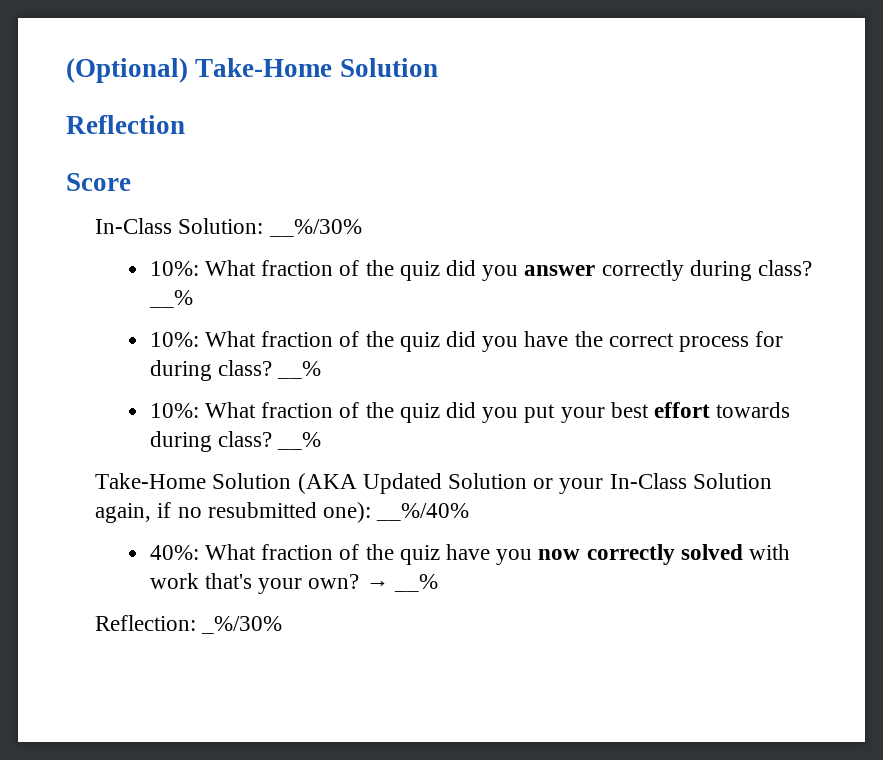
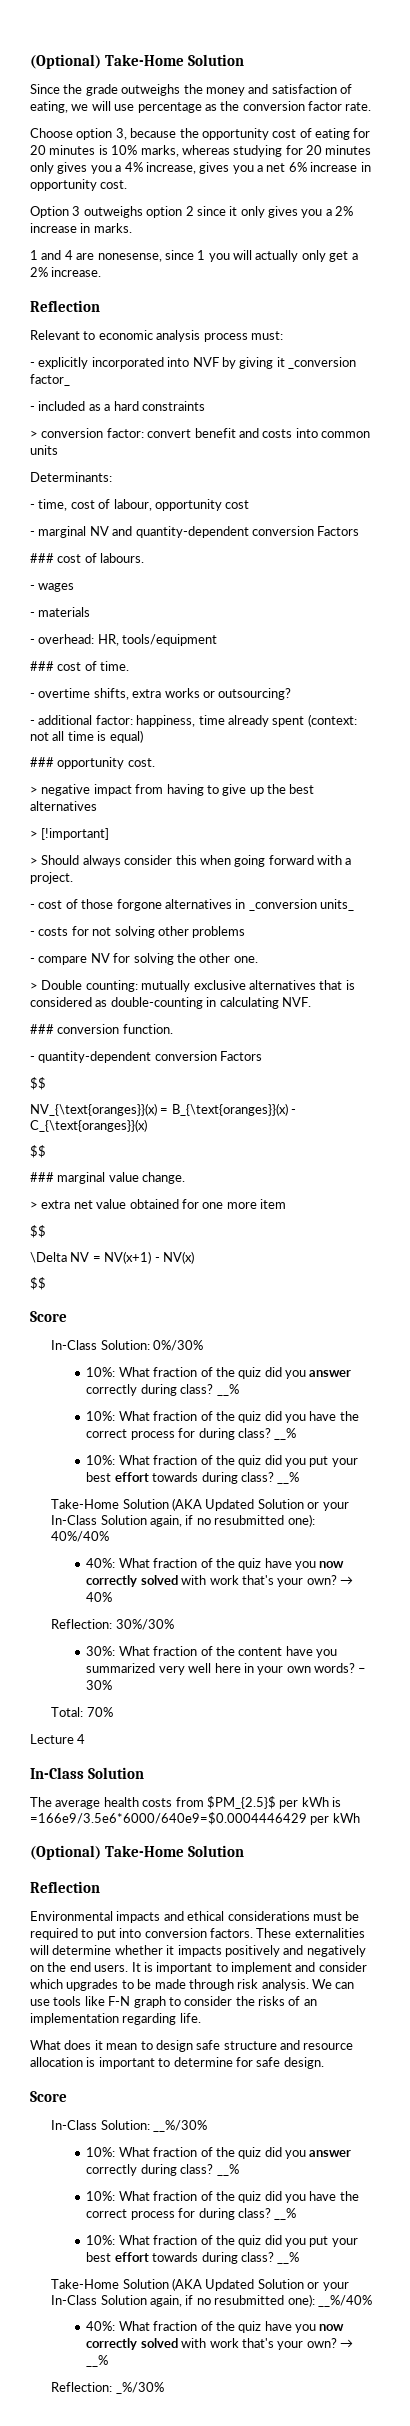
[66,58,438,83] [66,115,185,134] (Optional) Take-Home Solution // Reflection -> [30,54,244,69] [30,84,352,96] [30,101,372,113] [30,128,371,140] [30,145,372,157] [30,162,371,174] [30,179,128,191] [30,206,354,218] [30,223,132,233] [30,250,358,262] [30,267,102,277] [30,300,100,312] [30,330,283,342] [30,357,356,369] [30,374,70,386] [30,401,205,411] [30,428,370,438] [30,445,58,455] [30,472,112,482] [30,499,250,511] [30,526,360,538] [30,553,145,563] [30,583,75,592] [30,607,91,617] [30,634,218,646] [30,661,130,671] [30,688,292,700] [30,714,357,727] [30,730,143,743] [30,757,155,769] [30,784,315,796] [30,801,97,811] [30,828,110,840] [30,855,352,867] [30,872,73,884] [30,899,354,911] [30,926,246,938] [30,953,258,965] [30,980,355,992] [30,997,311,1009] [30,1024,173,1034] [30,1051,263,1063] [30,1077,46,1090] [30,1103,297,1116] [30,1119,147,1132] [30,1145,46,1158] [30,1172,186,1184] [30,1199,286,1209] [30,1225,46,1238] [30,1251,194,1264] [30,1277,46,1290] [30,1311,67,1322] [51,1340,204,1351] [86,1367,352,1379] [86,1384,239,1396] [86,1411,359,1423] [86,1428,297,1440] [86,1455,358,1467] [86,1472,300,1484] [51,1498,349,1511] [51,1514,315,1527] [51,1531,110,1542] [86,1558,345,1570] [86,1575,354,1587] [86,1592,113,1602] [51,1619,174,1630] [86,1646,338,1658] [86,1663,367,1675] [86,1680,113,1690] [51,1707,113,1717] [30,1734,86,1744] [30,1767,144,1779] [30,1796,341,1809] [30,1812,360,1825] [30,1845,244,1860] [30,1881,100,1893] [30,1911,360,1923] [30,1928,365,1940] [30,1945,366,1957] [30,1962,367,1974] [30,1979,355,1991] [30,1996,317,2008] [30,2013,201,2025] [30,2040,354,2052] [30,2057,324,2069] (Optional) Take-Home Solution // Since the grade outweighs the money and satisfaction of eating, we will use percentage as the conversion factor rate. // Choose option 3, because the opportunity cost of eating for 20 minutes is 10% marks, whereas studying for 20 minutes only gives you a 4% increase, gives you a net 6% increase in opportunity cost. // Option 3 outweighs option 2 since it only gives you a 2% increase in marks. // 1 and 4 are nonesense, since 1 you will actually only get a 2% increase. // Reflection // Relevant to economic analysis process must: // - explicitly incorporated into NVF by giving it _conversion factor_ // - included as a hard constraints // > conversion factor: convert benefit and costs into common units // Determinants: // - time, cost of labour, opportunity cost // - marginal NV and quantity-dependent conversion Factors // ### cost of labours. // - wages // - materials // - overhead: HR, tools/equipment // ### cost of time. // - overtime shifts, extra works or outsourcing? // - additional factor: happiness, time already spent (context: not all time is equal) // ### opportunity cost. // > negative impact from having to give up the best alternatives // > [!important] // > Should always consider this when going forward with a project. // - cost of those forgone alternatives in _conversion units_ // - costs for not solving other problems // - compare NV for solving the other one. // > Double counting: mutually exclusive alternatives that is considered as double-counting in calculating NVF. // ### conversion function. // - quantity-dependent conversion Factors // $$ // NV_{\text{oranges}}(x) = B_{\text{oranges}}(x) - C_{\text{oranges}}(x) // $$ // ### marginal value change. // > extra net value obtained for one more item // $$ // \Delta NV = NV(x+1) - NV(x) // $$ // Score // In-Class Solution: 0%/30% // 10%: What fraction of the quiz did you answer correctly during class? __% // 10%: What fraction of the quiz did you have the correct process for during class? __% // 10%: What fraction of the quiz did you put your best effort towards during class? __% // Take-Home Solution (AKA Updated Solution or your In-Class Solution again, if no resubmitted one): 40%/40% // 40%: What fraction of the quiz have you now correctly solved with work that's your own? → 40% // Reflection: 30%/30% // 30%: What fraction of the content have you summarized very well here in your own words? – 30% // Total: 70% // Lecture 4 // In-Class Solution // The average health costs from $PM_{2.5}$ per kWh is =166e9/3.5e6*6000/640e9=$0.0004446429 per kWh // (Optional) Take-Home Solution // Reflection // Environmental impacts and ethical considerations must be required to put into conversion factors. These externalities will determine whether it impacts positively and negatively on the end users. It is important to implement and consider which upgrades to be made through risk analysis. We can use tools like F-N graph to consider the risks of an implementation regarding life. // What does it mean to design safe structure and resource allocation is important to determine for safe design.

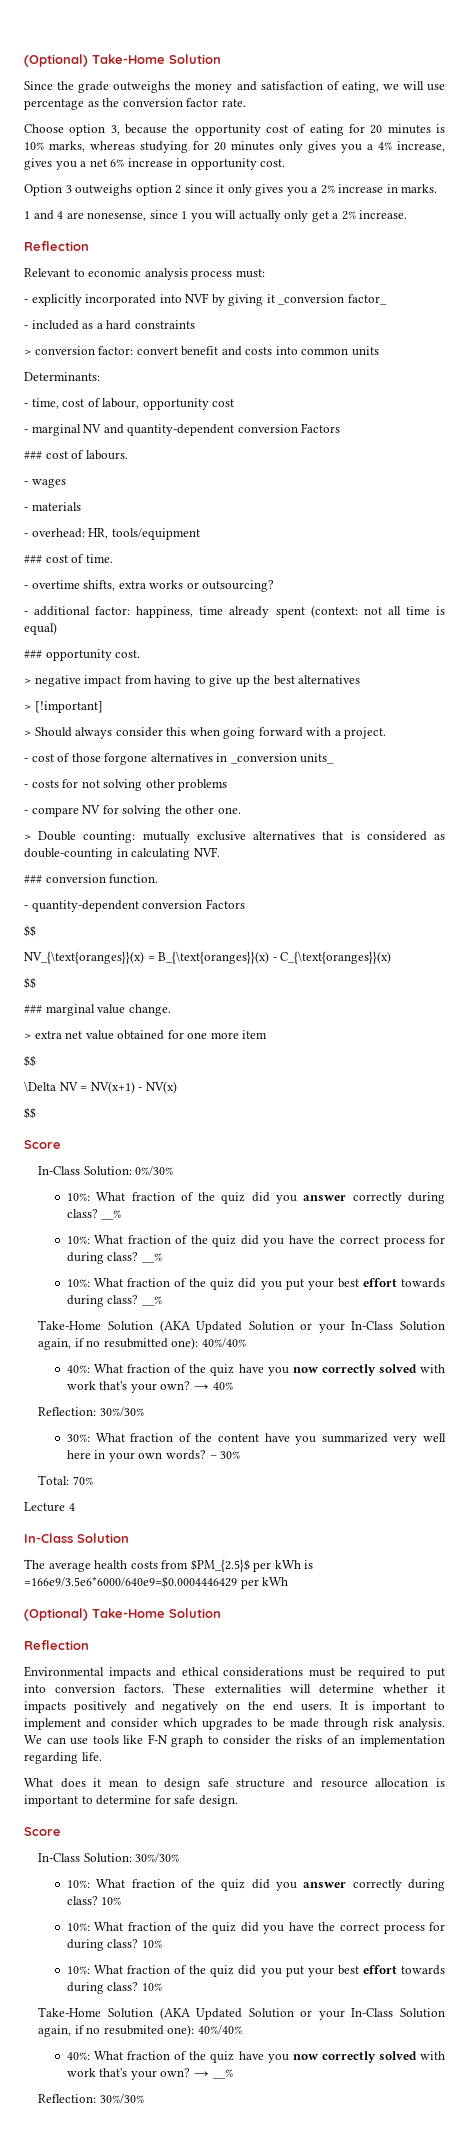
[153,2120,208,2132] __%/30% -> [135,1853,180,1863] 30%/30%
[216,2164,239,2176] __% -> [101,1897,122,1905] 10%
[274,2208,297,2220] __% -> [141,1940,162,1948] 10%
[277,2252,300,2264] __% -> [141,1983,162,1991] 10%
[214,2294,372,2307] resubmitted one): __%/40% -> [103,2024,242,2037] resubmited one): 40%/40%
[115,2382,164,2394] _%/30% -> [99,2094,144,2104] 30%/30%

